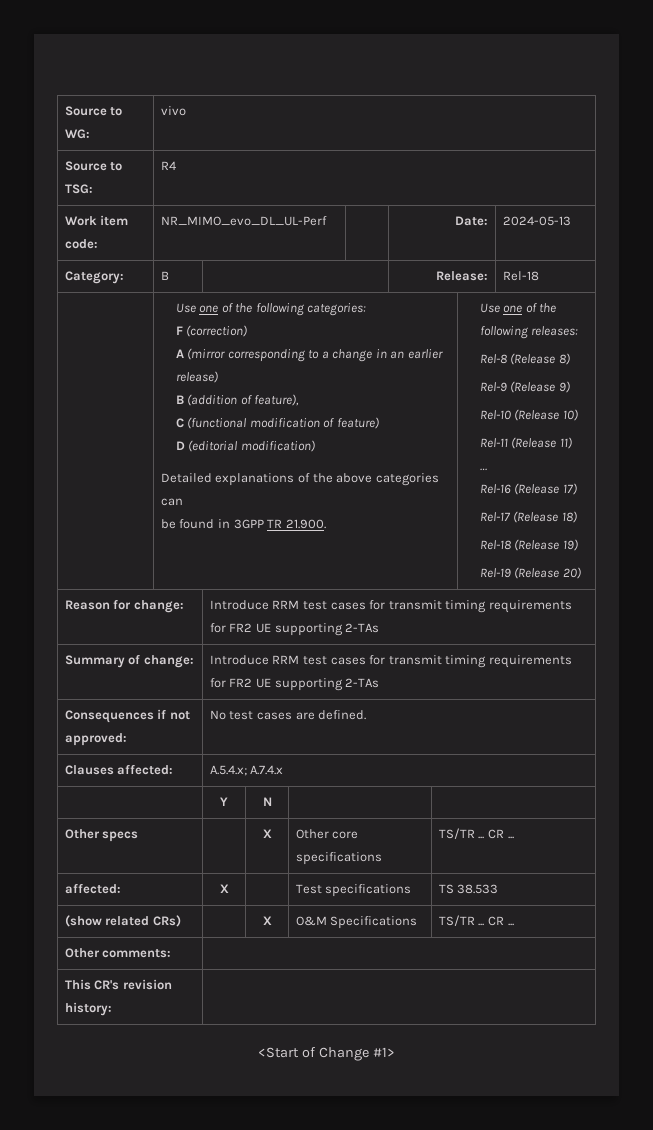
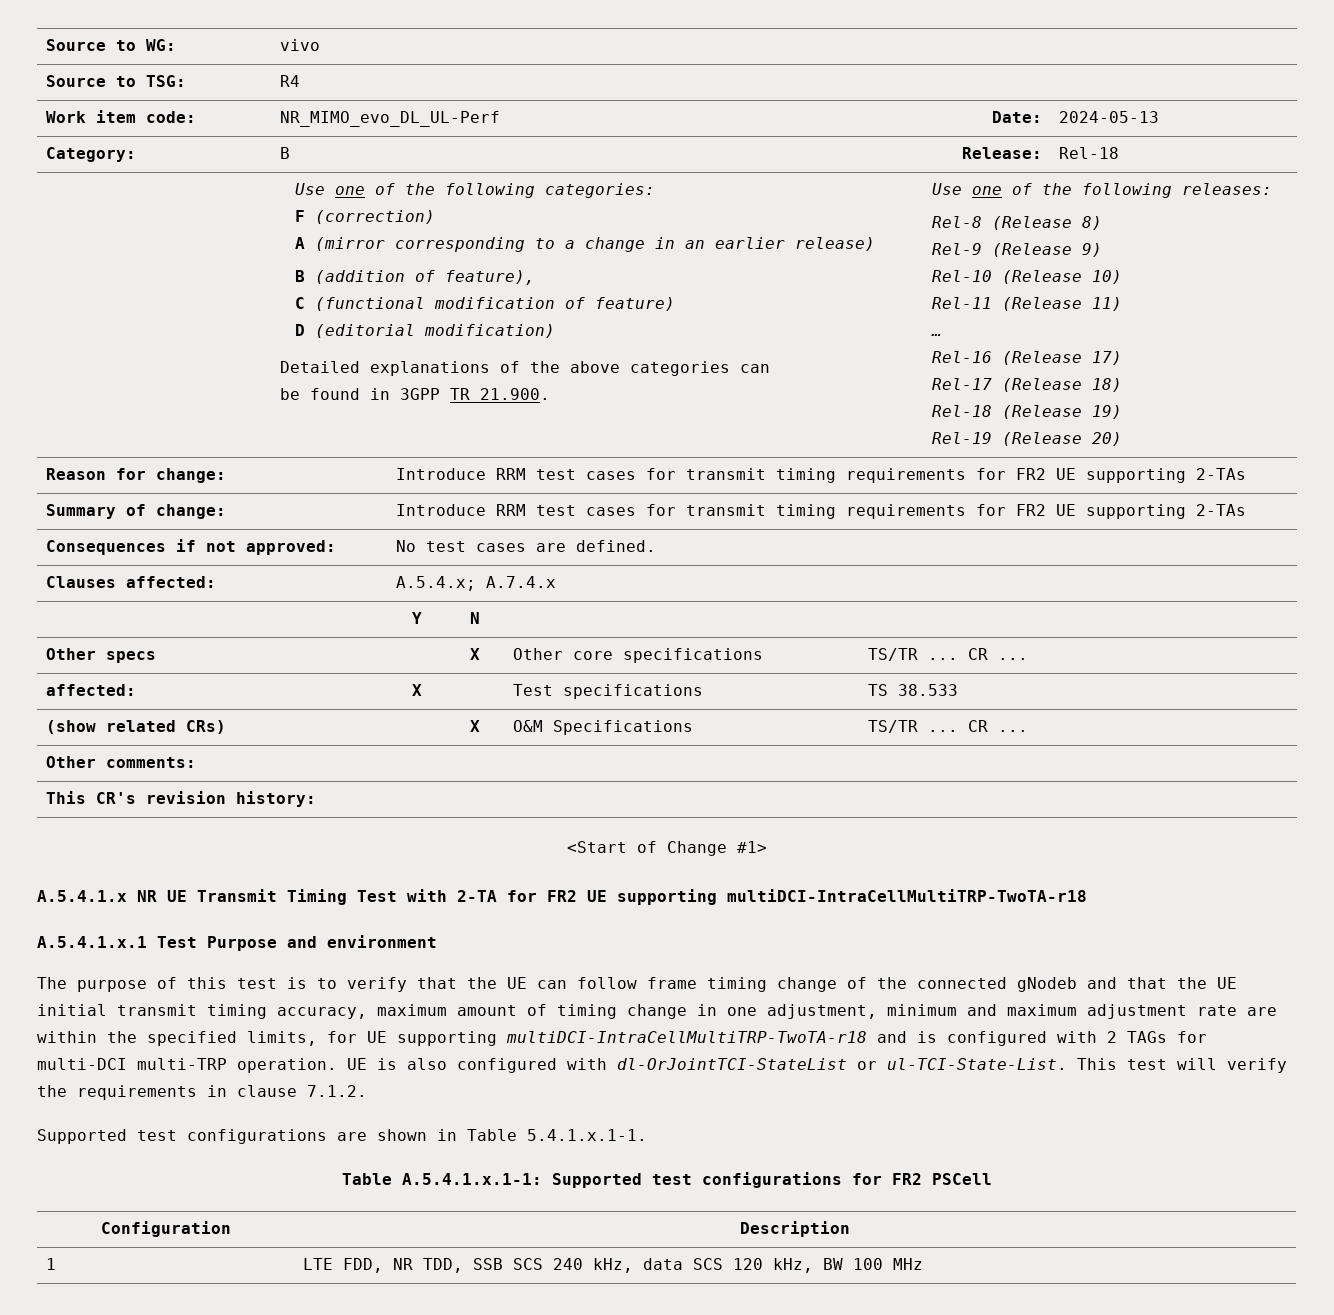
(395, 1052) none -> [37,889,1087,905] [37,935,437,951] [37,977,1237,992] [37,1004,1277,1019] [37,1031,1207,1046] [37,1058,1287,1073] [37,1085,367,1100] [37,1129,647,1144] [342,1172,992,1188] [101,1221,231,1237] [740,1221,850,1237] [45,1258,56,1270] [302,1258,923,1273] // A.5.4.1.x NR UE Transmit Timing Test with 2-TA for FR2 UE supporting multiDCI-IntraCellMultiTRP-TwoTA-r18 // A.5.4.1.x.1 Test Purpose and environment // The purpose of this test is to verify that the UE can follow frame timing change of the connected gNodeb and that the UE initial transmit timing accuracy, maximum amount of timing change in one adjustment, minimum and maximum adjustment rate are within the specified limits, for UE supporting multiDCI-IntraCellMultiTRP-TwoTA-r18 and is configured with 2 TAGs for multi-DCI multi-TRP operation. UE is also configured with dl-OrJointTCI-StateList or ul-TCI-State-List. This test will verify the requirements in clause 7.1.2. // Supported test configurations are shown in Table 5.4.1.x.1-1. // Table A.5.4.1.x.1-1: Supported test configurations for FR2 PSCell // Configuration | Description // 1 | LTE FDD, NR TDD, SSB SCS 240 kHz, data SCS 120 kHz, BW 100 MHz

